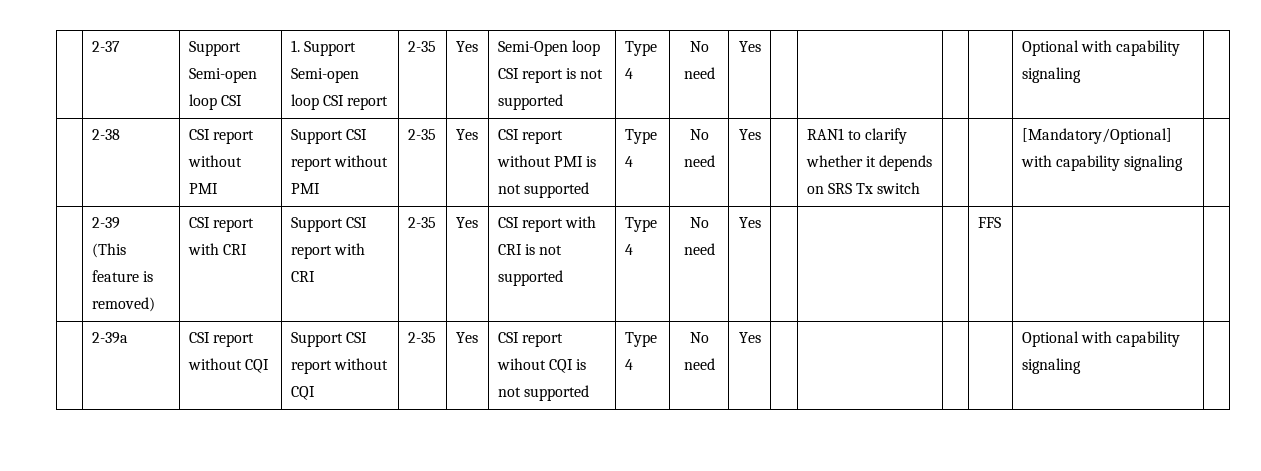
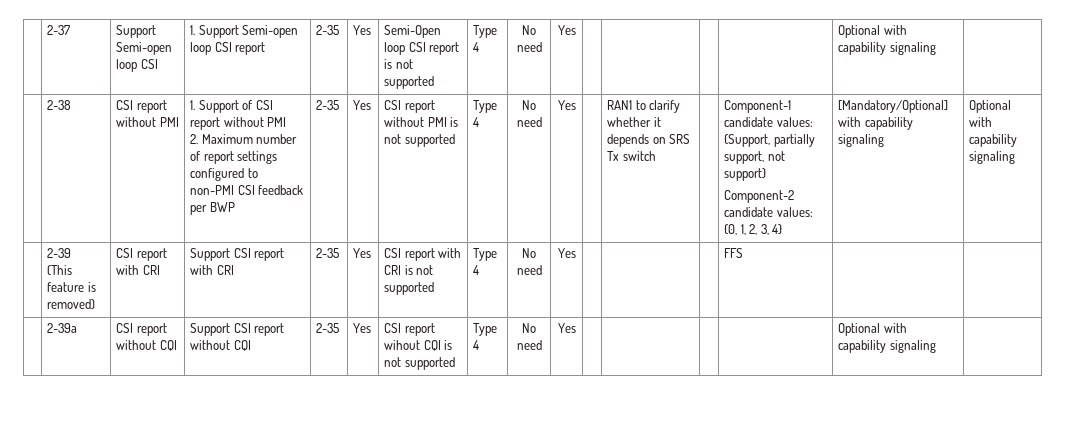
[290,129,367,144] [290,155,388,171] [290,183,320,194] Support CSI report without PMI -> [190,100,273,113] [190,117,287,130] [190,134,298,144] [190,151,278,164] [190,168,258,181] [190,185,304,195] [190,202,235,215] 1. Support of CSI report without PMI // 2. Maximum number of report settings configured to non-PMI CSI feedback per BWP
(921, 188) none -> [724,100,792,113] [724,117,813,127] [724,134,815,147] [724,151,785,164] [724,168,767,181] [724,190,795,203] [724,207,813,217] [724,224,783,235] Component-1 candidate values: {Support, partially support, not support} // Component-2 candidate values: {0, 1, 2, 3, 4}
(1183, 163) none -> [969,100,1012,113] [969,117,993,127] [969,134,1018,147] [969,151,1016,164] Optional with capability signaling

